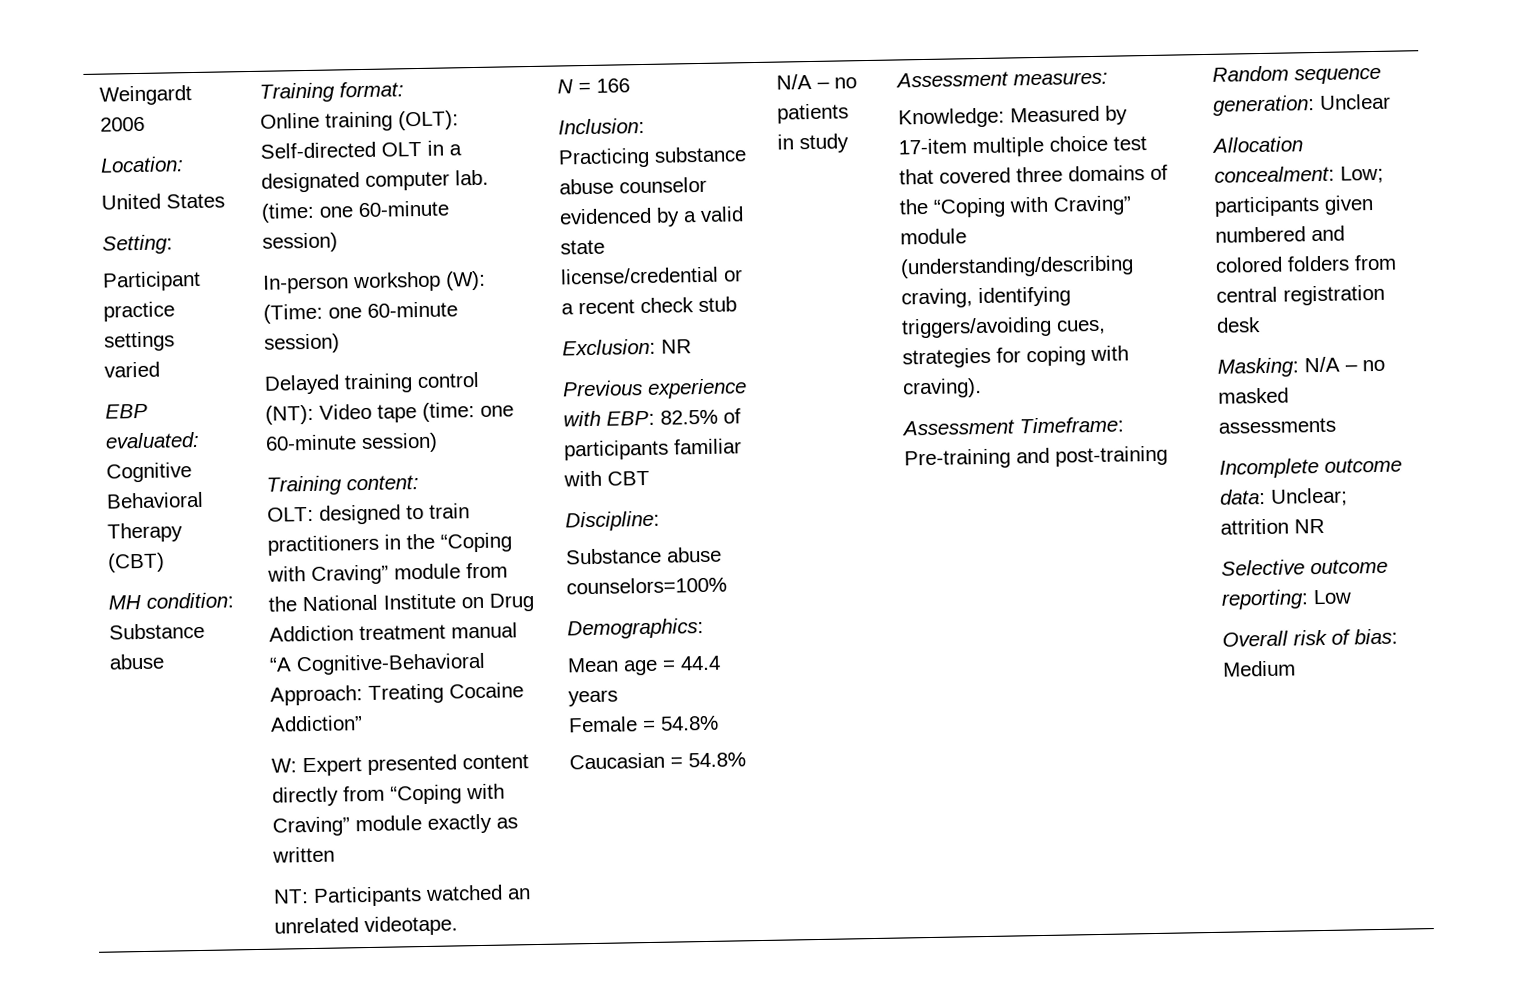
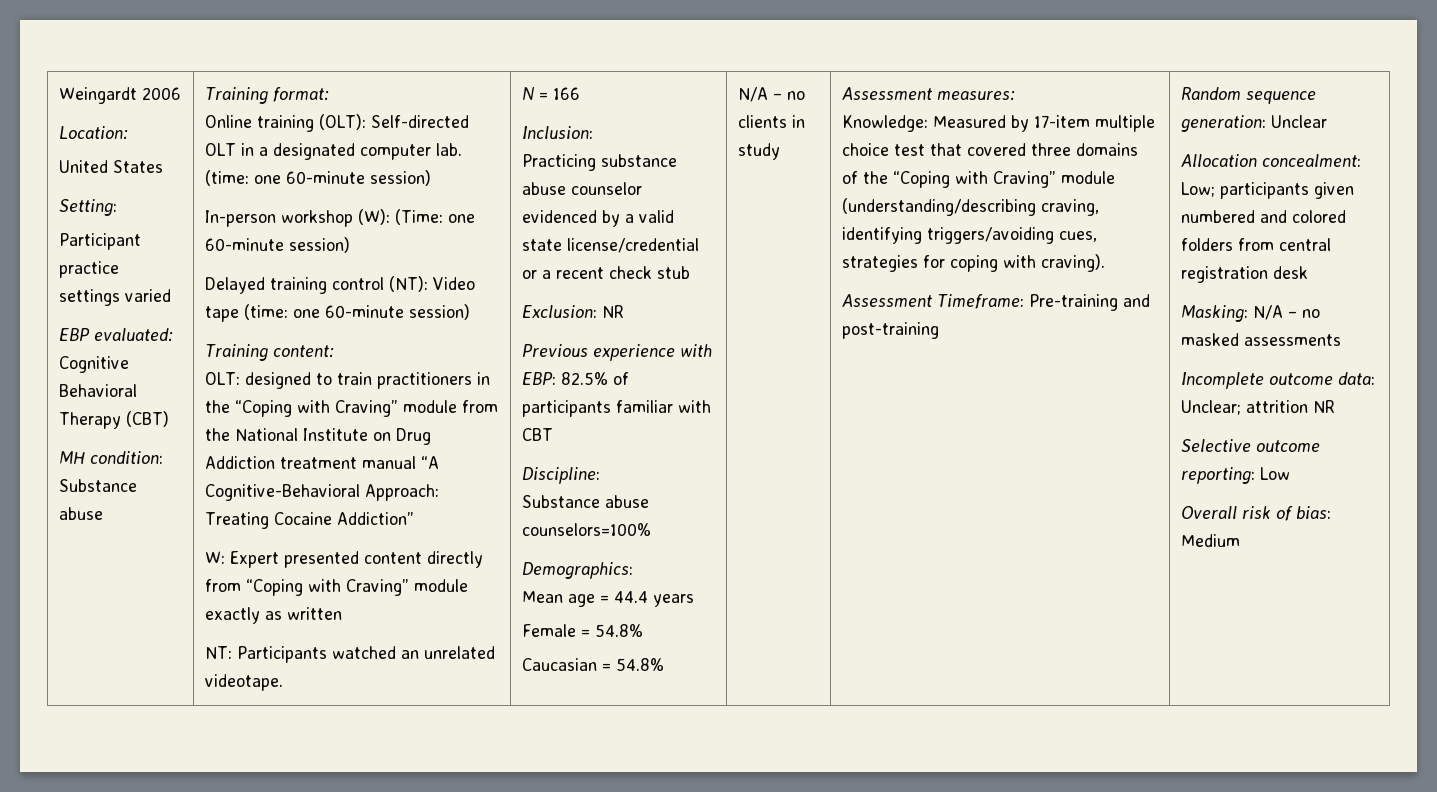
[776,103,849,124] patients -> [738,115,788,128] clients

